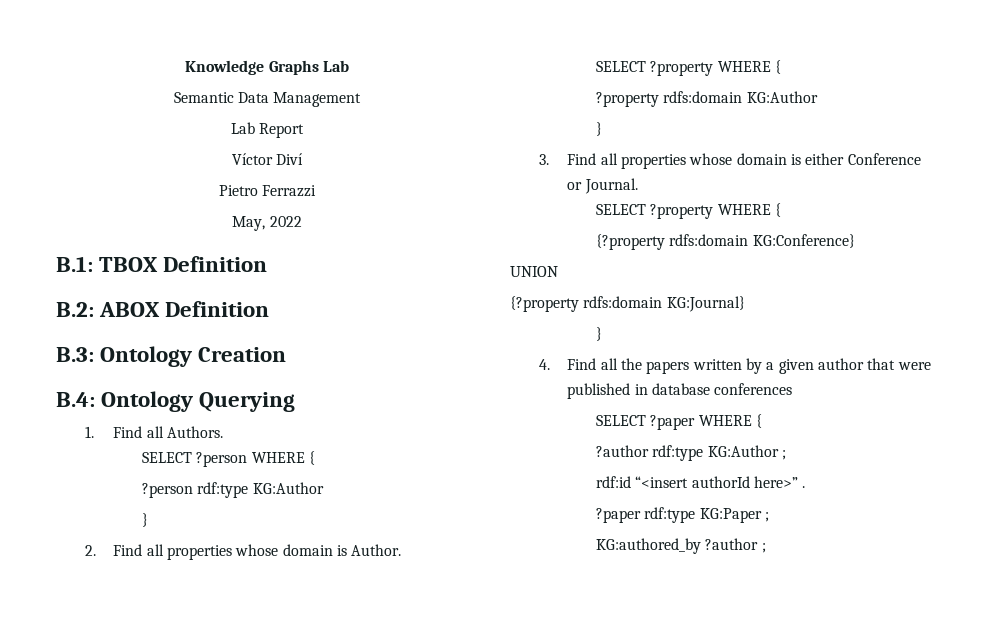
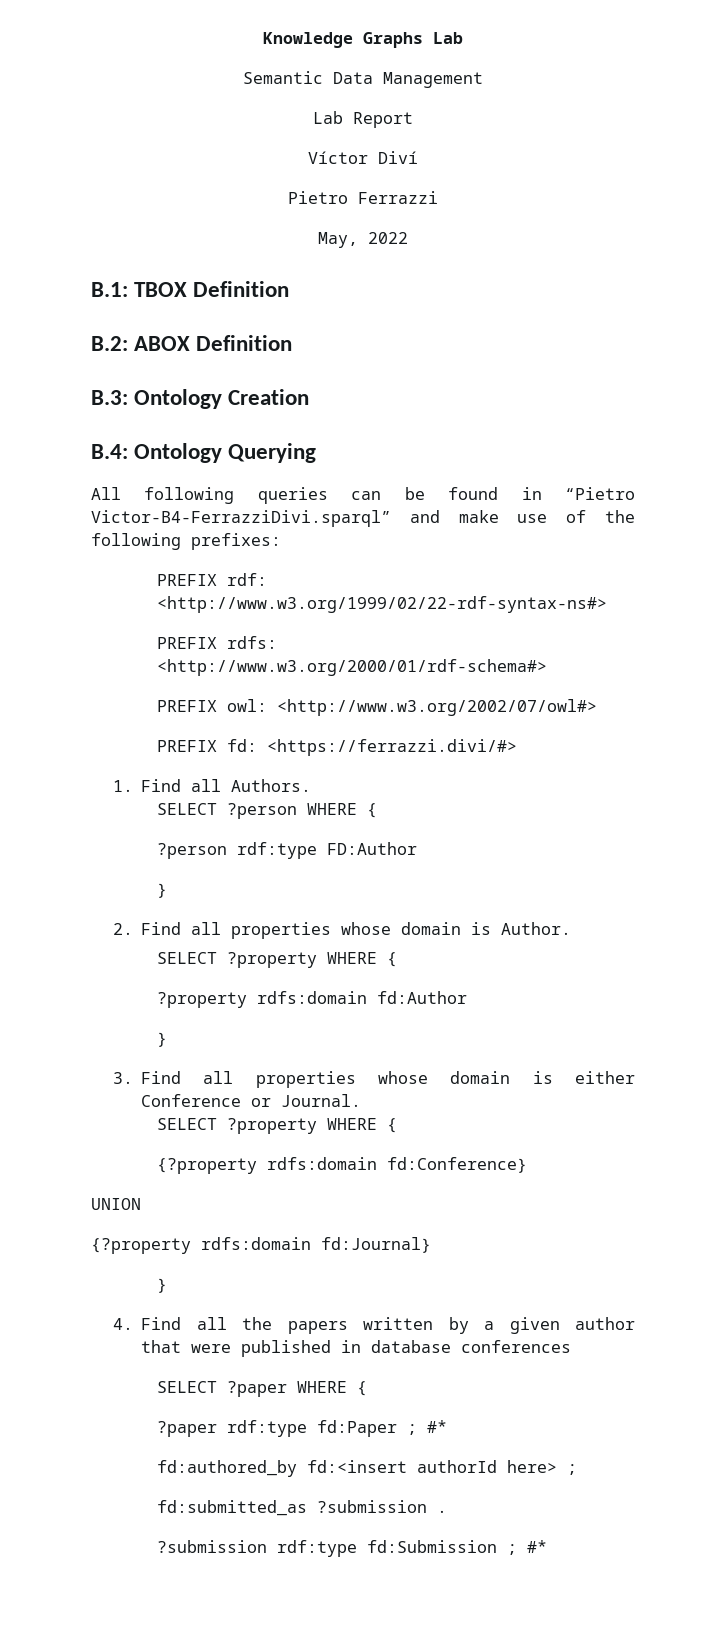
(296, 402) none -> [91,487,636,504] [91,510,635,527] [91,533,281,550] [156,573,267,586] [156,596,607,613] [156,636,277,649] [156,659,547,676] [156,699,597,716] [156,739,517,756] // All following queries can be found in “Pietro Victor-B4-FerrazziDivi.sparql” and make use of the following prefixes: // PREFIX rdf: <http://www.w3.org/1999/02/22-rdf-syntax-ns#> // PREFIX rdfs: <http://www.w3.org/2000/01/rdf-schema#> // PREFIX owl: <http://www.w3.org/2002/07/owl#> // PREFIX fd: <https://ferrazzi.divi/#>
[252,482,324,494] KG:Author -> [326,842,417,855] FD:Author
[746,91,818,103] KG:Author -> [376,991,467,1004] fd:Author
[752,234,855,248] KG:Conference} -> [386,1157,527,1173] fd:Conference}
[666,296,745,312] KG:Journal} -> [321,1237,431,1253] fd:Journal}
[596,445,787,461] [596,476,806,488] [596,507,770,523] [596,538,766,554] ?author rdf:type KG:Author ; // rdf:id “<insert authorId here>” . // ?paper rdf:type KG:Paper ; // KG:authored_by ?author ; -> [156,1420,447,1437] [156,1460,577,1477] [156,1500,447,1516] [156,1540,547,1557] ?paper rdf:type fd:Paper ; #* // fd:authored_by fd:<insert authorId here> ; // fd:submitted_as ?submission . // ?submission rdf:type fd:Submission ; #*

